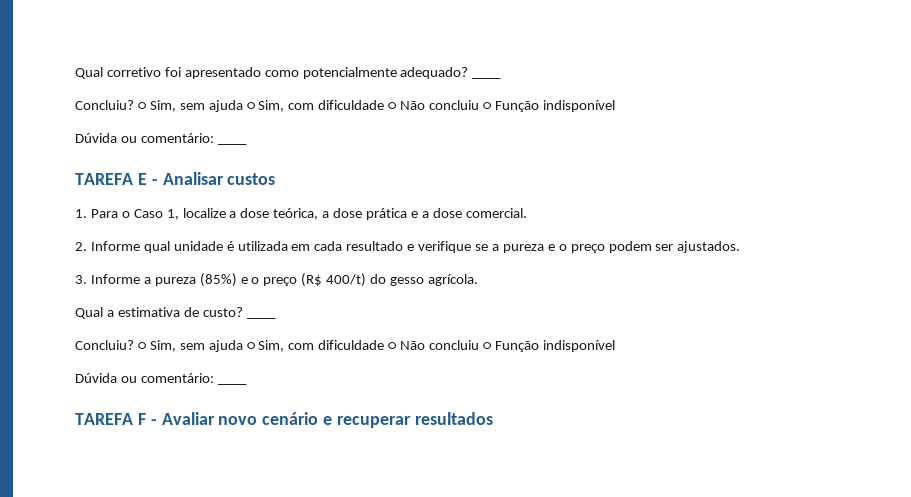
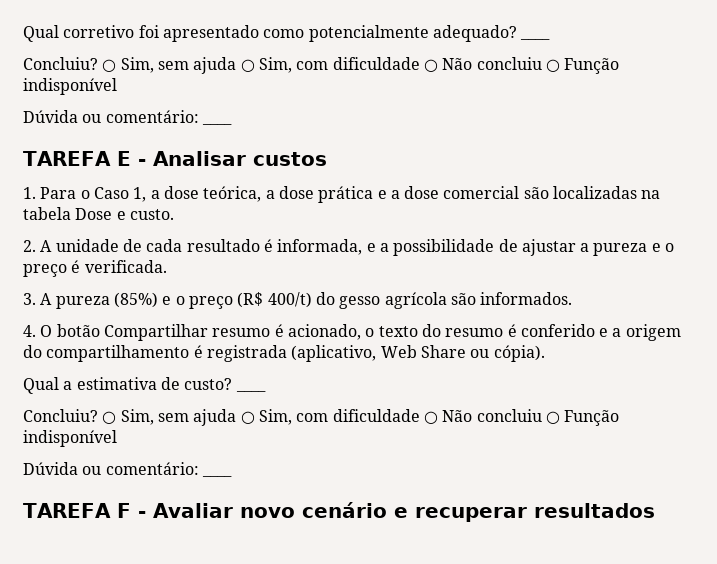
[182,208,226,218] localize -> (147, 194) none
[465,208,527,218] [75,241,489,253] comercial. // 2. Informe qual unidade é utilizada em cada resultado e verifique se -> [443,186,661,199] [23,207,174,220] [23,239,576,256] comercial são localizadas na tabela Dose e custo. // 2. A unidade de cada resultado é informada, e a possibilidade de ajustar
[608,241,741,253] podem ser ajustados. -> [71,260,167,273] é verificada.
[90,274,151,284] Informe a -> [40,293,53,305] A
[427,274,478,286] agrícola. -> [384,292,573,309] [23,324,681,341] [23,345,545,362] agrícola são informados. // 4. O botão Compartilhar resumo é acionado, o texto do resumo é conferido e a origem do compartilhamento é registrada (aplicativo, Web Share ou cópia).

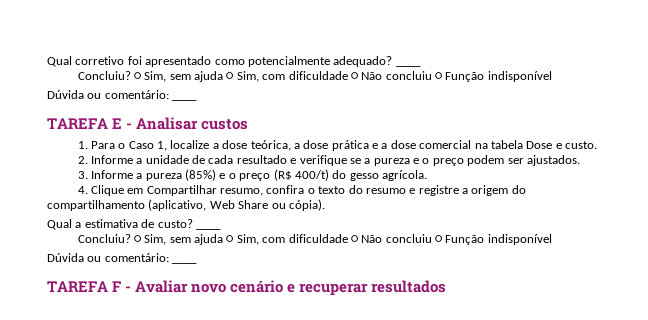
(147, 194) none -> [170,140,210,149] localize
[523,186,638,199] são localizadas -> (472, 144) none
[40,240,53,252] A -> [90,155,143,164] Informe a
[263,239,576,256] é informada, e a possibilidade de ajustar -> [290,155,361,166] e verifique se
[71,260,167,273] é verificada. -> [467,155,580,166] podem ser ajustados.
[40,293,53,305] A -> [90,170,143,179] Informe a
[384,292,573,309] [23,324,361,341] agrícola são informados. // 4. O botão Compartilhar resumo é acionado, -> [382,170,428,181] [77,185,305,196] agrícola. // 4. Clique em Compartilhar resumo, confira
[507,324,609,337] é conferido e -> [409,185,459,196] e registre
[193,345,287,362] é registrada -> (145, 205) none

